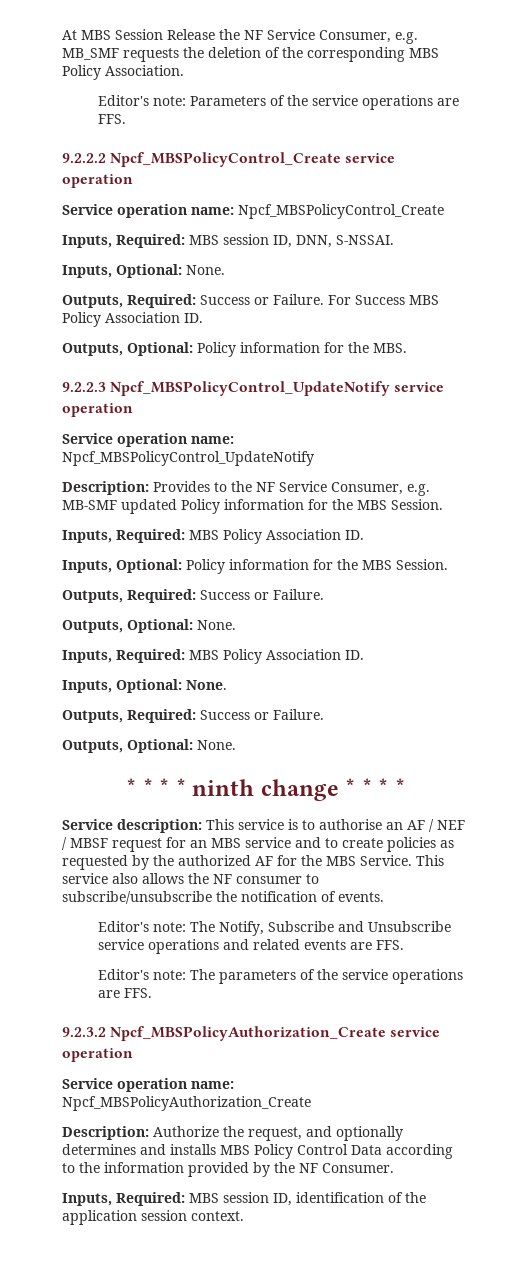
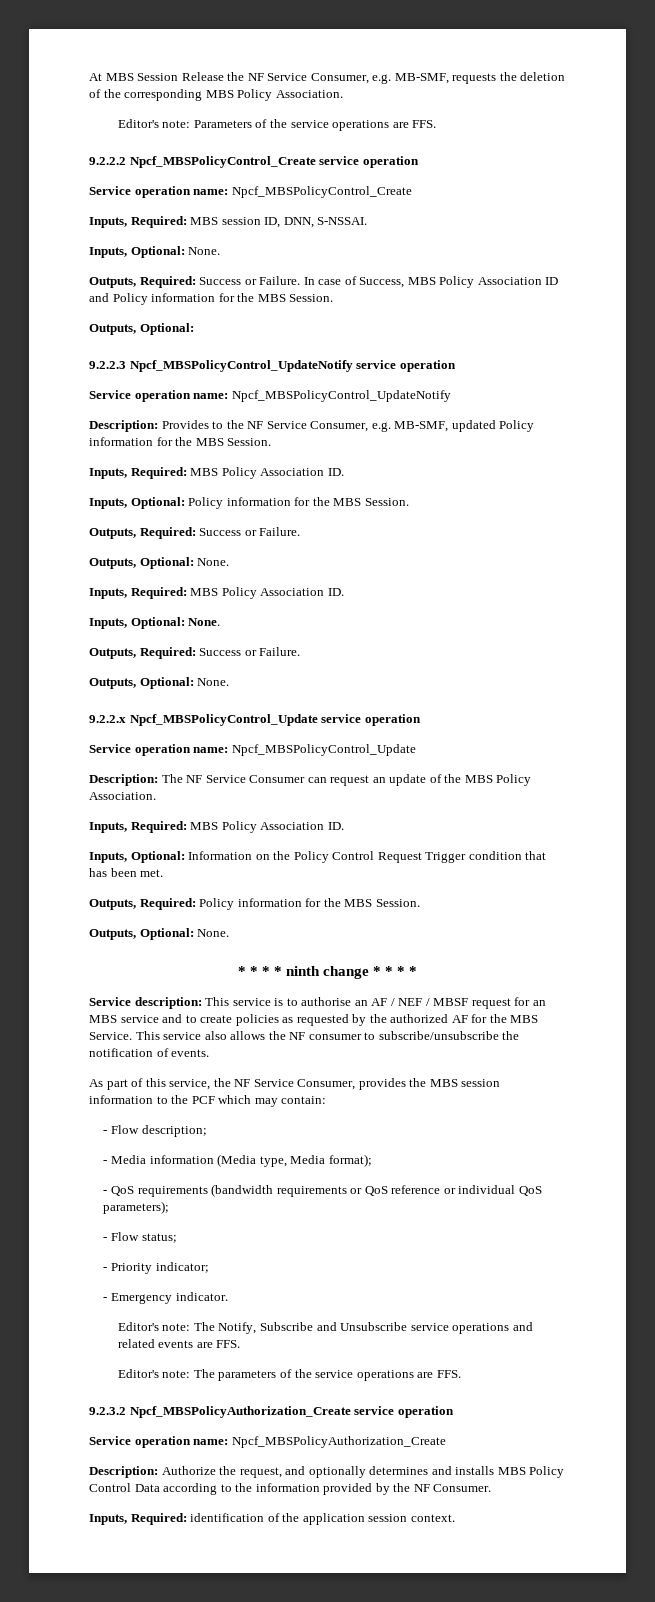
[62,48,119,60] MB_SMF -> [394,73,449,84] MB-SMF,
[328,295,439,305] [62,312,203,327] [62,342,407,357] For Success MBS Policy Association ID. // Outputs, Optional: Policy information for the MBS. -> [303,276,559,288] [89,293,334,305] [89,323,194,335] In case of Success, MBS Policy Association ID and Policy information for the MBS Session. // Outputs, Optional:
[62,500,117,510] MB-SMF -> [394,421,449,432] MB-SMF,
(236, 745) none -> [89,714,421,726] [89,744,416,756] [89,774,532,786] [89,792,156,800] [89,821,344,833] [89,851,547,863] [89,868,164,877] [89,898,420,910] [89,928,230,940] // 9.2.2.x Npcf_MBSPolicyControl_Update service operation // Service operation name: Npcf_MBSPolicyControl_Update // Description: The NF Service Consumer can request an update of the MBS Policy Association. // Inputs, Required: MBS Policy Association ID. // Inputs, Optional: Information on the Policy Control Request Trigger condition that has been met. // Outputs, Required: Policy information for the MBS Session. // Outputs, Optional: None.
(384, 897) none -> [89,1078,501,1090] [89,1095,327,1107] [103,1125,207,1137] [103,1154,372,1167] [103,1184,542,1197] [103,1201,170,1214] [103,1232,177,1243] [103,1262,209,1274] [103,1292,228,1304] // As part of this service, the NF Service Consumer, provides the MBS session information to the PCF which may contain: // - Flow description; // - Media information (Media type, Media format); // - QoS requirements (bandwidth requirements or QoS reference or individual QoS parameters); // - Flow status; // - Priority indicator; // - Emergency indicator.
[189,1192,292,1206] MBS session ID, -> (187, 1519) none

